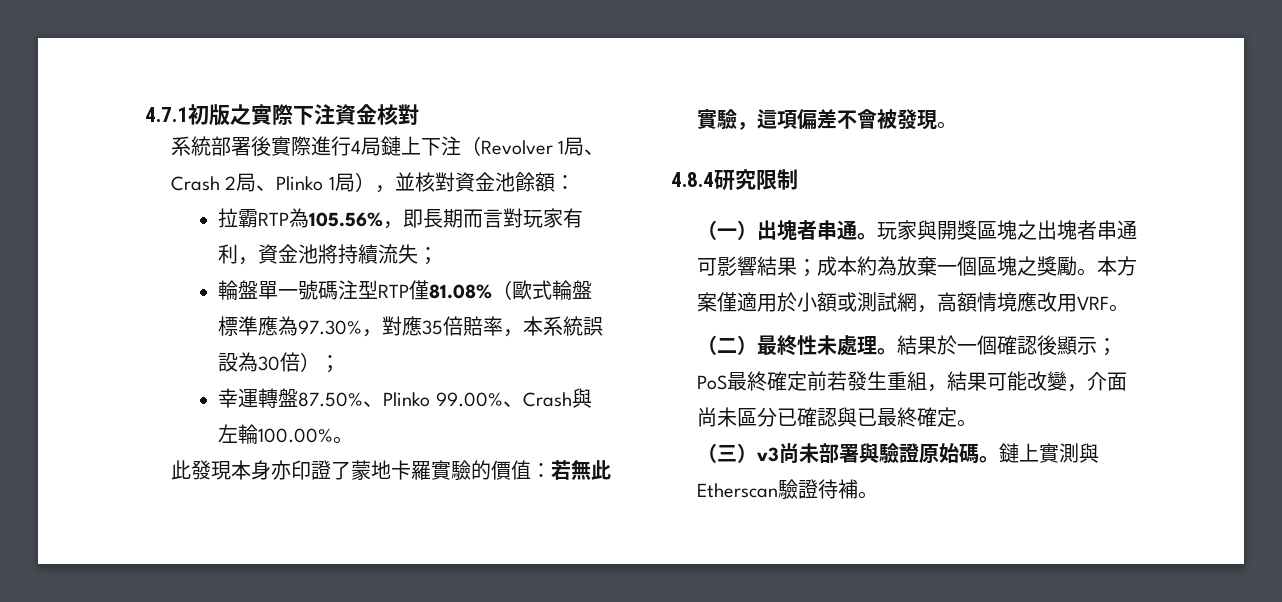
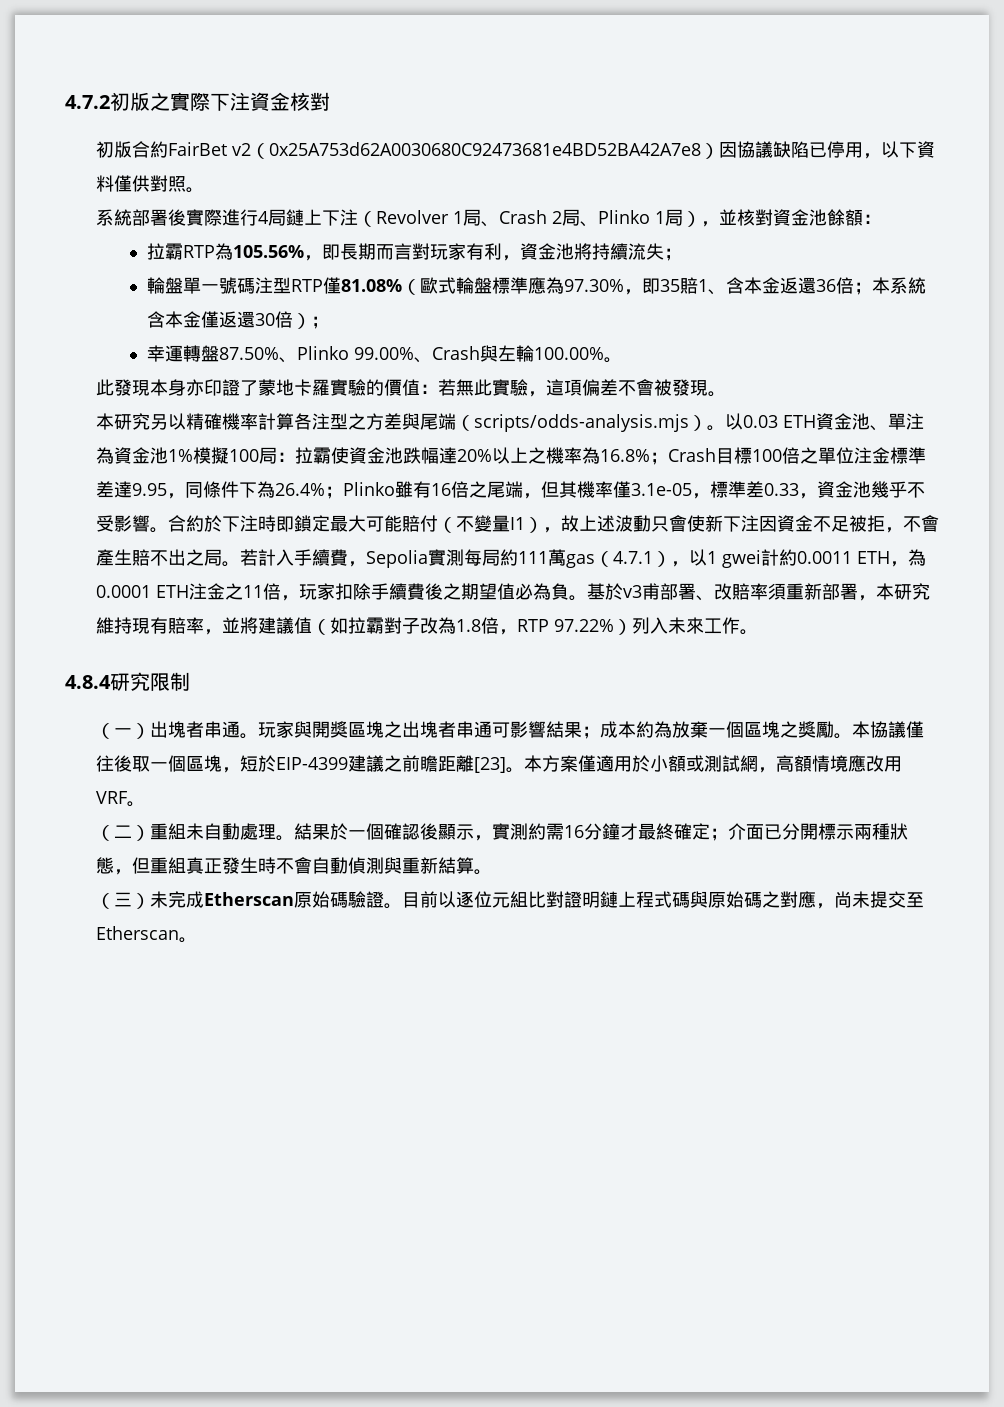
[145,107,188,122] 4.7.1 -> [65,95,110,109] 4.7.2
(419, 115) none -> [95,141,935,159] [95,175,204,193] // 初版合約FairBet v2（0x25A753d62A0030680C92473681e4BD52BA42A7e8）因協議缺陷已停用，以下資料僅供對照。
[382,316,604,337] [218,352,259,372] 對應35倍賠率，本系統誤設為 -> [641,277,926,295] [146,311,255,328] 即35賠1、含本金返還36倍；本系統含本金僅返還
(957, 125) none -> [95,413,924,432] [95,447,926,465] [95,481,925,499] [95,515,939,533] [95,549,926,568] [95,583,930,601] [95,617,758,635] // 本研究另以精確機率計算各注型之方差與尾端（scripts/odds-analysis.mjs）。以0.03 ETH資金池、單注為資金池1%模擬100局：拉霸使資金池跌幅達20%以上之機率為16.8%；Crash目標100倍之單位注金標準差達9.95，同條件下為26.4%；Plinko雖有16倍之尾端，但其機率僅3.1e-05，標準差0.33，資金池幾乎不受影響。合約於下注時即鎖定最大可能賠付（不變量I1），故上述波動只會使新下注因資金不足被拒，不會產生賠不出之局。若計入手續費，Sepolia實測每局約111萬gas（4.7.1），以1 gwei計約0.0011 ETH，為0.0001 ETH注金之11倍，玩家扣除手續費後之期望值必為負。基於v3甫部署、改賠率須重新部署，本研究維持現有賠率，並將建議值（如拉霸對子改為1.8倍，RTP 97.22%）列入未來工作。
(1117, 266) none -> [869,721,924,738] [95,755,542,773] 協議僅往後取一個區塊，短於EIP-4399建議之前瞻距離[23]。本
[756,335,837,356] 最終性未 -> [149,823,240,840] 重組未自動
[1096,338,1117,356] [696,371,1127,392] [696,407,977,427] [696,443,1099,464] [696,479,858,500] ；PoS最終確定前若發生重組，結果可能改變，介面尚未區分已確認與已最終確定。 // （三）v3尚未部署與驗證原始碼。鏈上實測與Etherscan驗證待補 -> [473,823,908,841] [95,857,492,875] [95,891,924,909] [95,926,179,940] ，實測約需16分鐘才最終確定；介面已分開標示兩種狀態，但重組真正發生時不會自動偵測與重新結算。 // （三）未完成Etherscan原始碼驗證。目前以逐位元組比對證明鏈上程式碼與原始碼之對應，尚未提交至Etherscan

